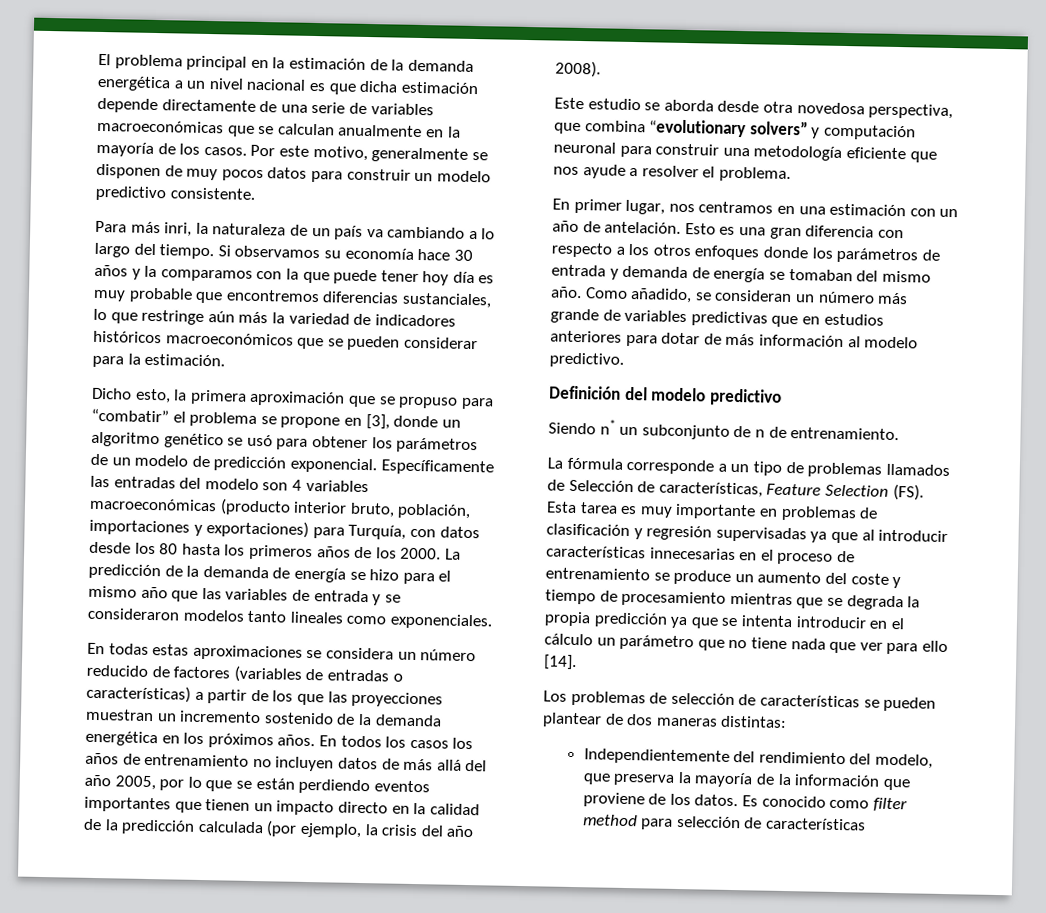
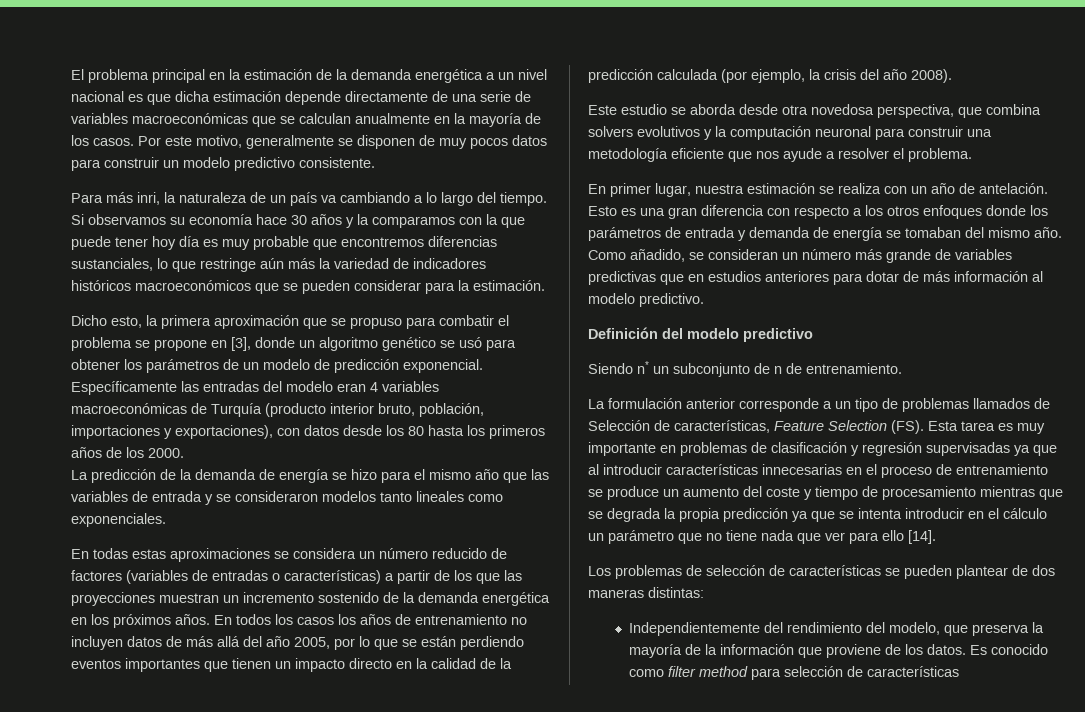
[91,408,169,423] “combatir” -> [439,315,494,326] combatir
[262,482,289,491] son -> [337,383,366,392] eran
(217, 504) none -> [191,403,262,417] de Turquía
[206,520,407,540] exportaciones) para Turquía, -> [175,425,273,439] exportaciones),
(442, 553) none -> (184, 453) //
[649,119,821,139] “evolutionary solvers” y -> [588,126,727,140] solvers evolutivos y la
[668,201,907,217] nos centramos en una estimación -> [695,183,881,194] nuestra estimación se realiza
[566,457,623,470] fórmula -> [608,398,735,409] formulación anterior

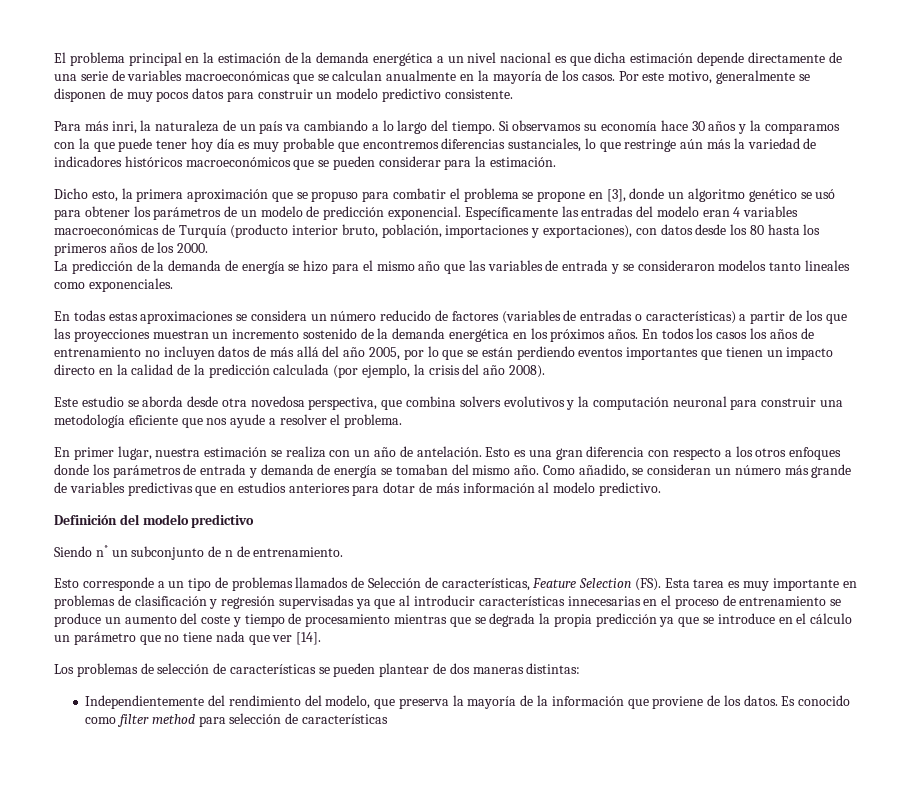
[588,398,735,409] La formulación anterior -> [54,578,79,588] Esto
[858,508,964,519] intenta introducir -> [717,613,775,624] introduce
[849,530,904,544] para ello -> (293, 638) none

